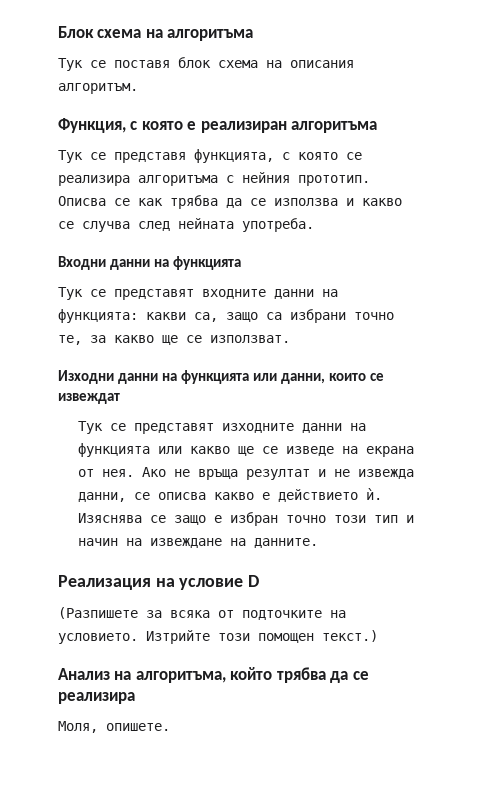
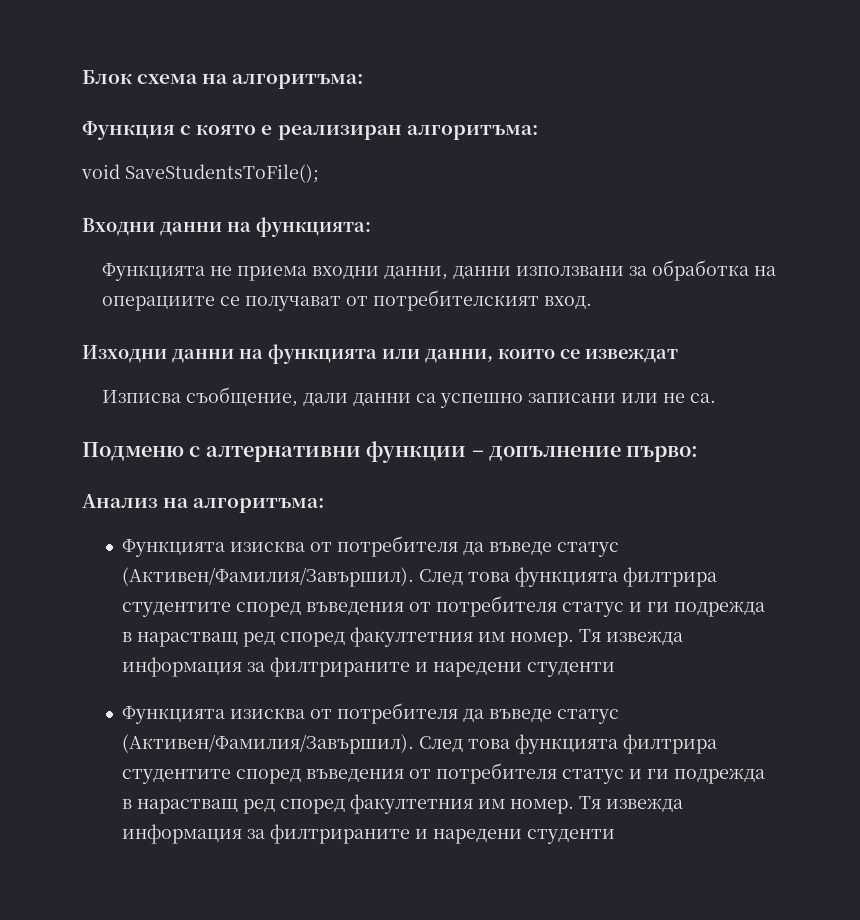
[167,29,254,41] [58,57,354,71] [58,83,138,94] [58,118,378,133] [58,149,362,163] [58,172,370,186] [58,195,402,209] [58,218,314,232] [58,256,242,270] [58,287,338,300] [58,309,394,323] [58,335,290,345] алгоритъма // Тук се поставя блок схема на описания алгоритъм. // Функция, с която е реализиран алгоритъма // Тук се представя функцията, с която се реализира алгоритъма с нейния прототип. Описва се как трябва да се използва и какво се случва след нейната употреба. // Входни данни на функцията // Тук се представят входните данни на функцията: какви са, защо са избрани точно те, за какво ще се използват. -> [232,74,364,89] [82,121,538,140] [81,164,319,183] [82,217,371,237] [102,260,777,281] [102,290,593,311] алгоритъма: // Функция с която е реализиран алгоритъма: // void SaveStudentsToFile(); // Входни данни на функцията: // Функцията не приема входни данни, данни използвани за обработка на операциите се получават от потребителският вход.
[78,421,367,434] [78,443,415,457] [78,467,415,480] [78,488,383,502] [78,512,415,526] [78,538,319,548] [58,575,260,590] [58,607,346,620] [58,630,378,644] [58,667,369,683] [58,692,135,704] [58,721,170,733] Тук се представят изходните данни на функцията или какво ще се изведе на екрана от нея. Ако не връща резултат и не извежда данни, се описва какво е действието ѝ. Изяснява се защо е избран точно този тип и начин на извеждане на данните. // Реализация на условие D // (Разпишете за всяка от подточките на условието. Изтрийте този помощен текст.) // Анализ на алгоритъма, който трябва да се реализира // Моля, опишете. -> [102,387,717,408] [82,441,699,463] [82,494,325,513] [122,536,620,557] [122,567,718,587] [122,596,766,617] [122,627,684,647] [122,657,616,677] [122,703,620,724] [122,734,718,754] [122,763,766,784] [122,794,684,814] [122,824,616,844] Изписва съобщение, дали данни са успешно записани или не са. // Подменю с алтернативни функции – допълнение първо: // Анализ на алгоритъма: // Функцията изисква от потребителя да въведе статус (Активен/Фамилия/Завършил). След това функцията филтрира студентите според въведения от потребителя статус и ги подрежда в нарастващ ред според факултетния им номер. Тя извежда информация за филтрираните и наредени студенти // Функцията изисква от потребителя да въведе статус (Активен/Фамилия/Завършил). След това функцията филтрира студентите според въведения от потребителя статус и ги подрежда в нарастващ ред според факултетния им номер. Тя извежда информация за филтрираните и наредени студенти

